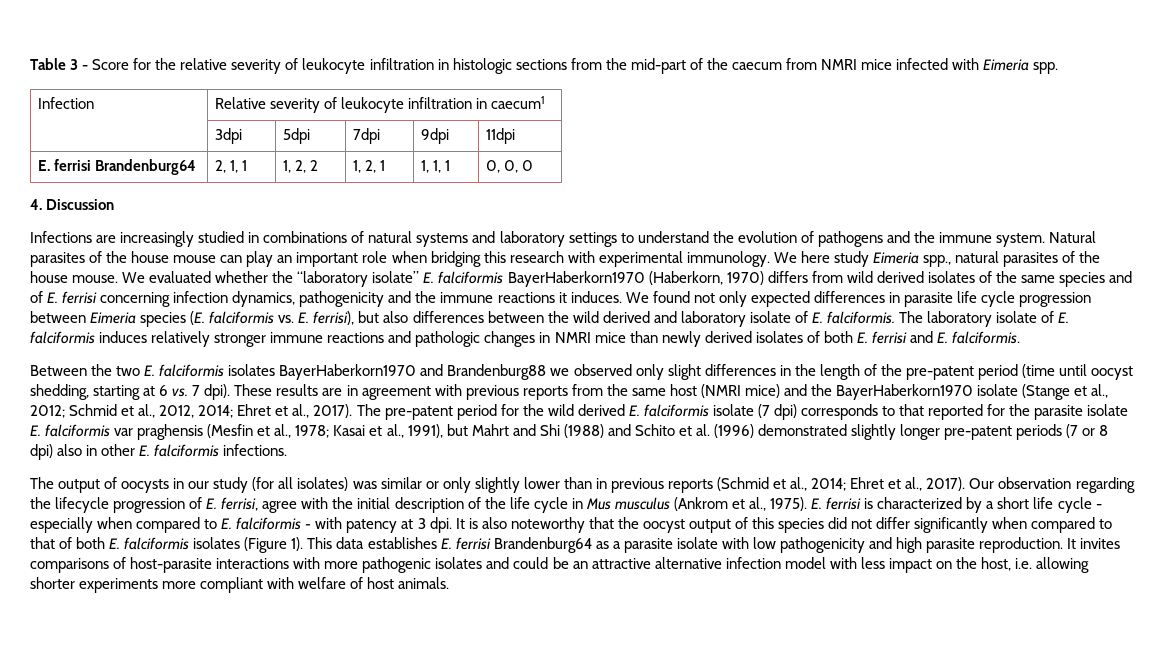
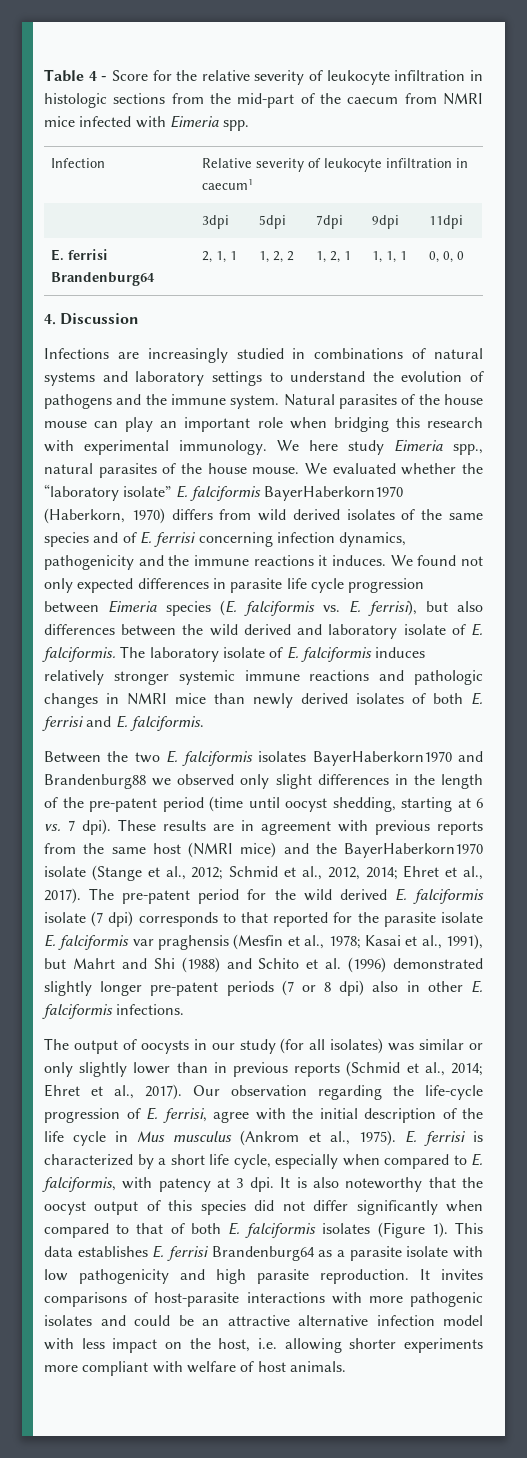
[70,59,79,70] 3 -> [88,71,97,81] 4
(267, 340) none -> [178,670,235,685] systemic
[55,497,110,513] lifecycle -> [425,1085,483,1100] life-cycle
[1057,497,1102,513] cycle - -> [233,1154,271,1169] cycle,
[236,517,312,530] falciformis - -> [42,1177,116,1192] falciformis,

